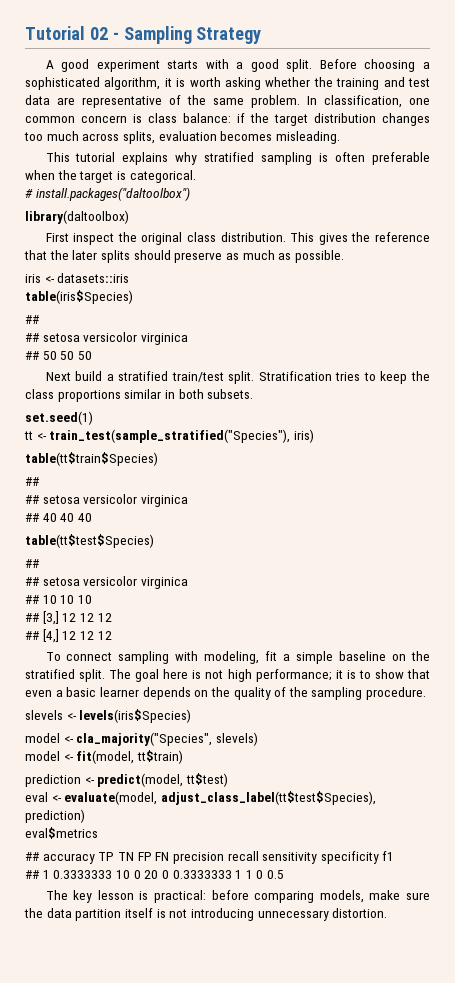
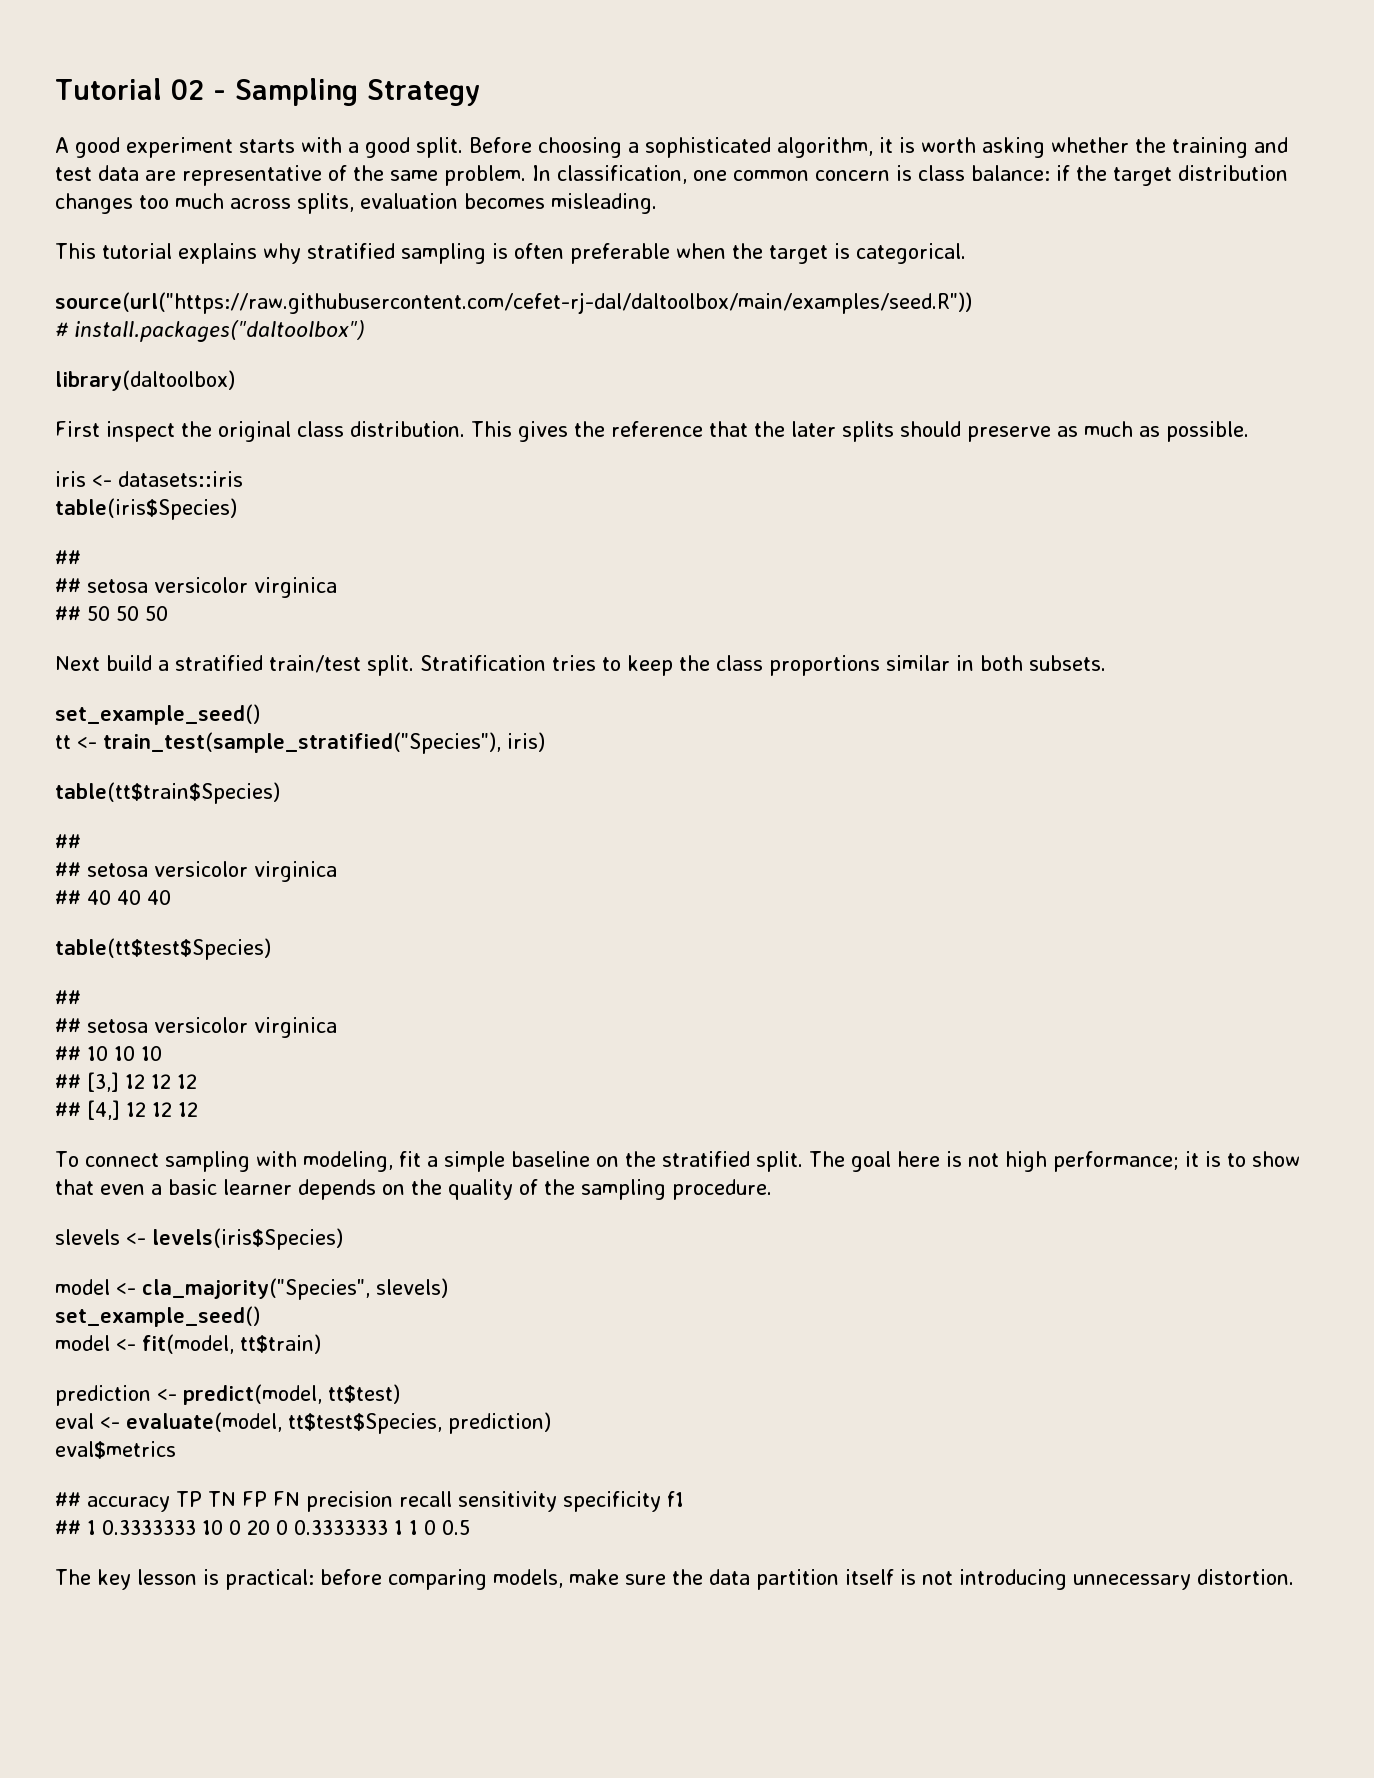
(196, 176) none -> [55,292,972,314] // source(url("https://raw.githubusercontent.com/cefet-rj-dal/daltoolbox/main/examples/seed.R"))
[25,411,93,425] set.seed(1) -> [55,704,260,725] set_example_seed()
(258, 739) none -> [55,1306,260,1327] // set_example_seed()
[160,791,376,805] adjust_class_label(tt$test$Species), -> [288,1413,442,1434] tt$test$Species,

